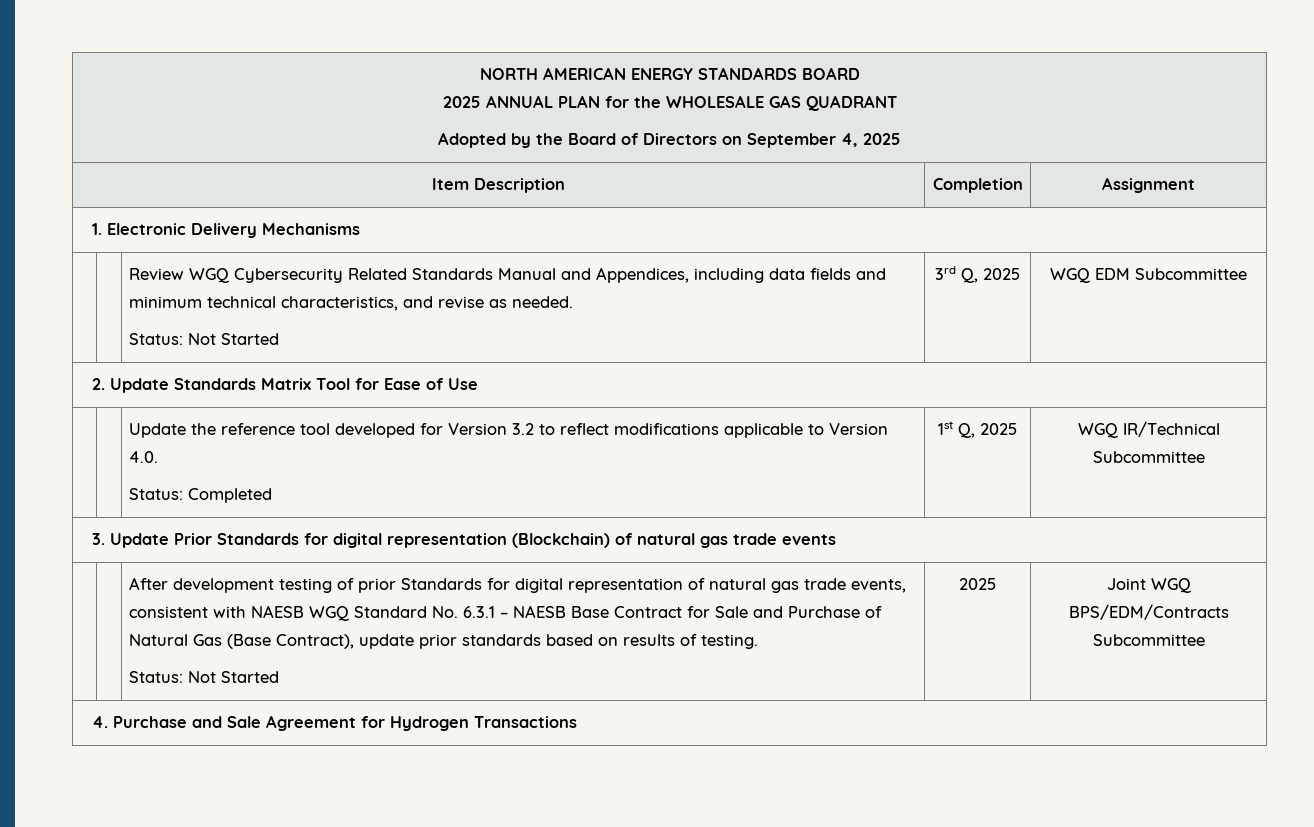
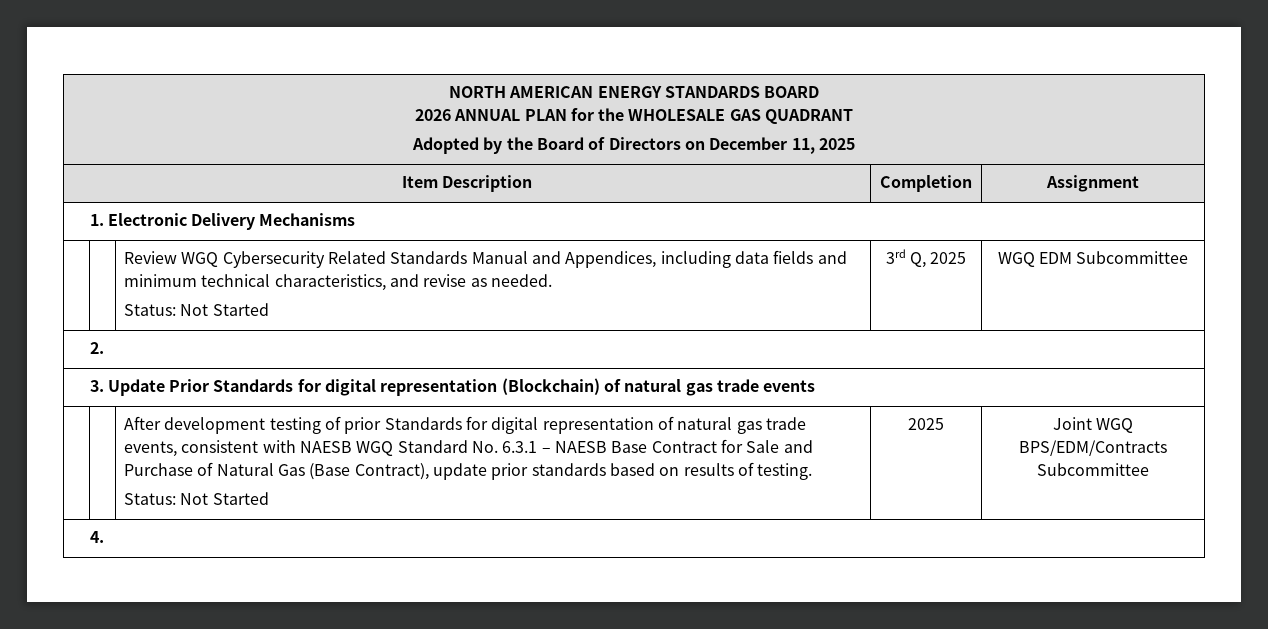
[442,96,481,108] 2025 -> [414,109,451,121] 2026
[747,133,858,148] September 4, -> [709,137,815,154] December 11,
[110,378,479,393] [128,423,888,438] [128,451,158,463] [128,488,272,503] [938,421,1017,438] [1077,421,1220,438] [1092,451,1205,463] Update Standards Matrix Tool for Ease of Use // | | Update the reference tool developed for Version 3.2 to reflect modifications applicable to Version 4.0. // Status: Completed | 1st Q, 2025 | WGQ IR/Technical Subcommittee -> (104, 348) none
[113,715,578,731] Purchase and Sale Agreement for Hydrogen Transactions -> (104, 537) none

